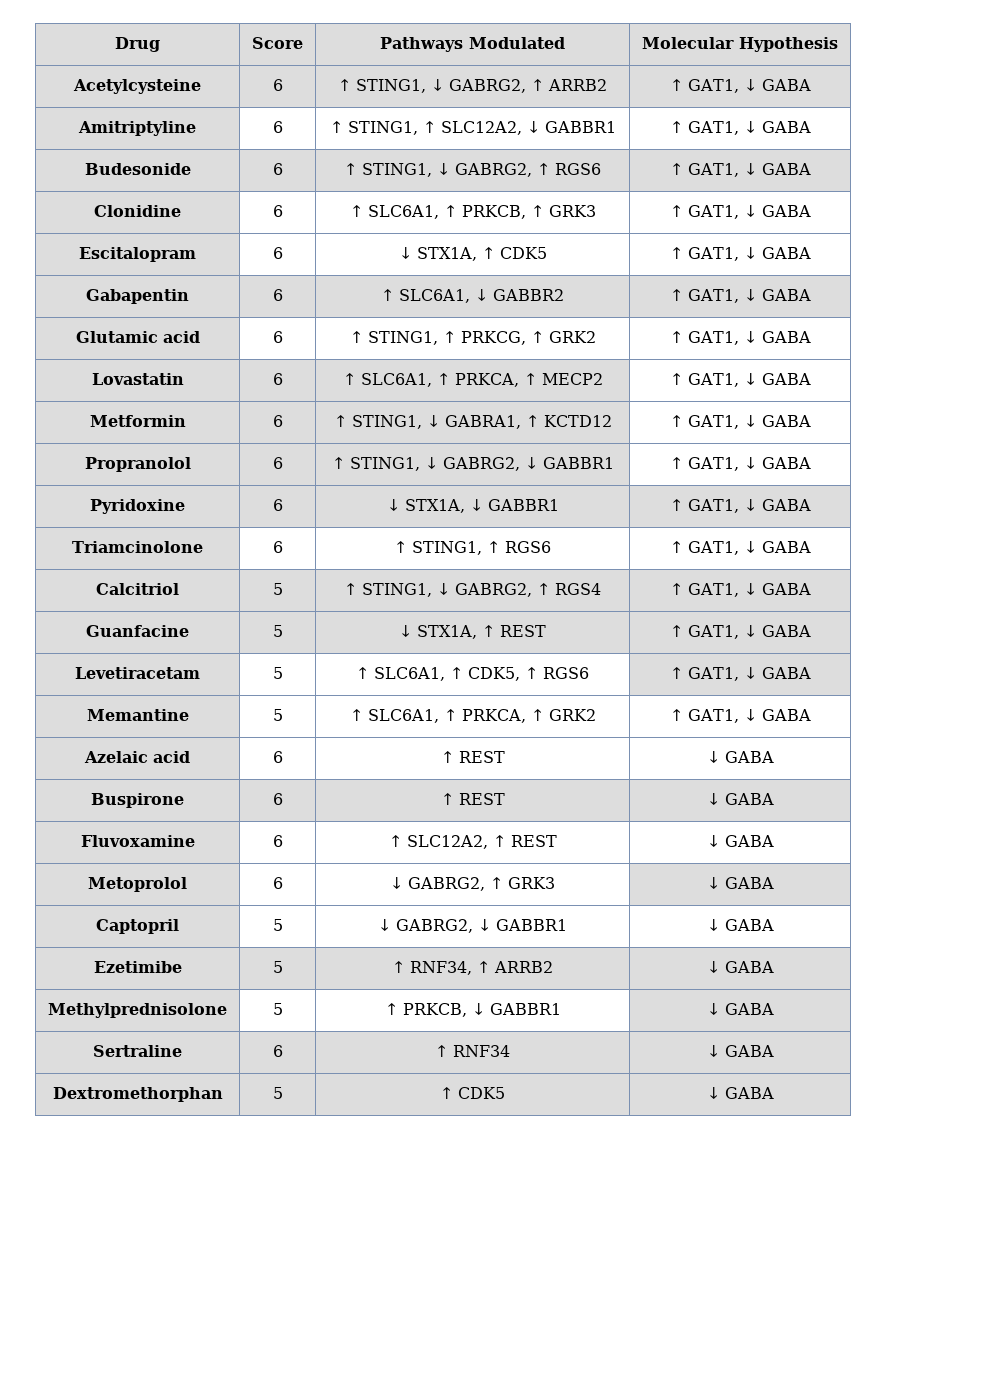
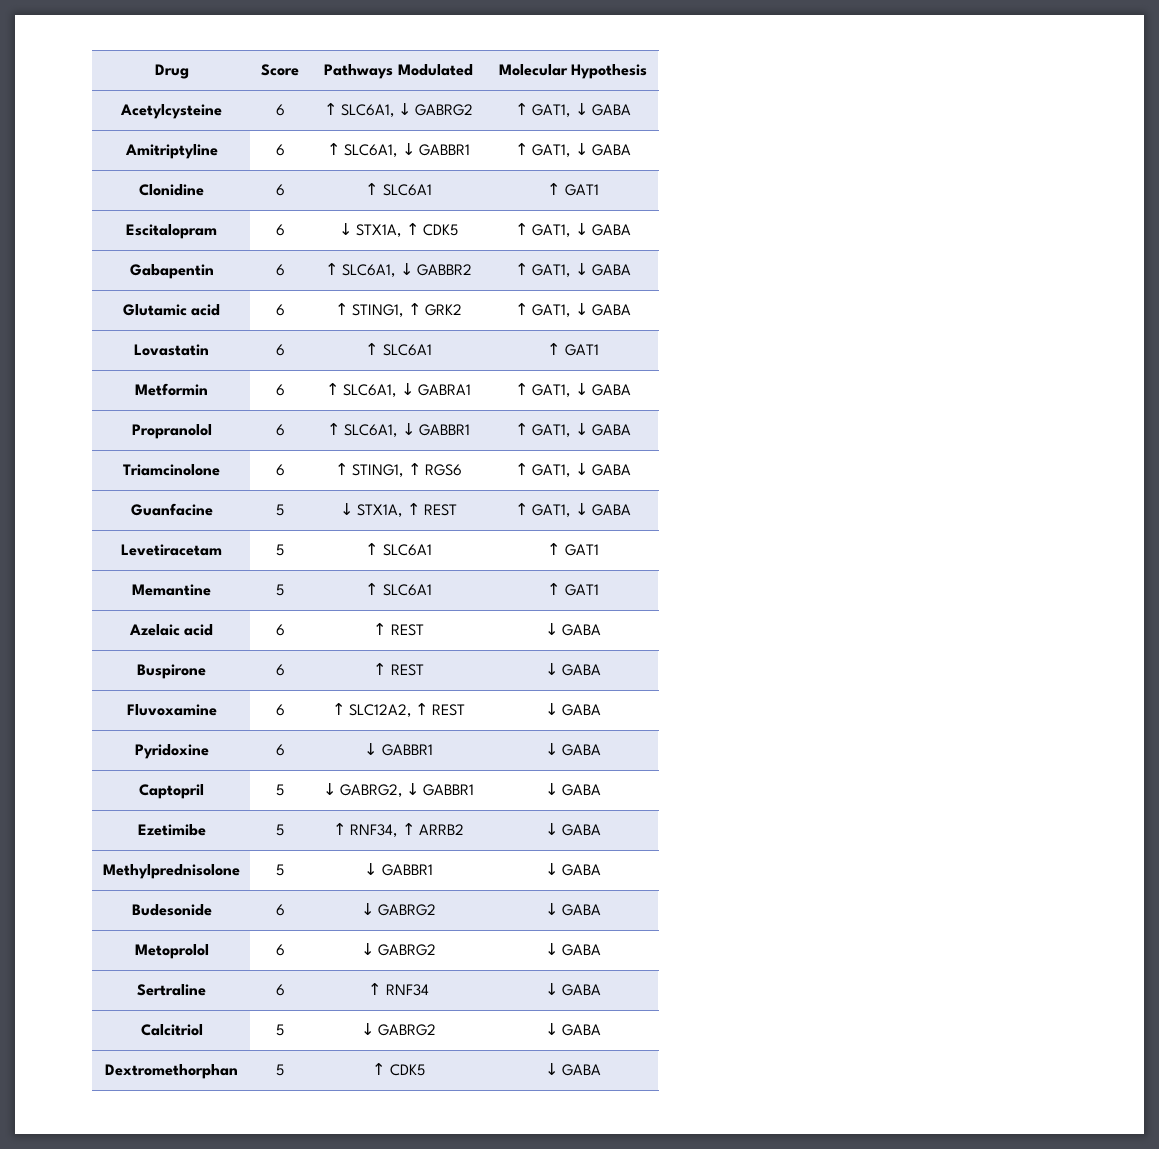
[356,79,607,93] STING1, ↓ GABRG2, ↑ ARRB2 -> [340,103,474,117] SLC6A1, ↓ GABRG2
[347,121,616,135] [669,121,811,135] [84,163,191,175] [272,163,283,175] [344,163,601,177] [669,163,811,177] [94,205,181,217] [272,205,283,217] [349,205,596,219] [669,205,811,219] STING1, ↑ SLC12A2, ↓ GABBR1 | ↑ GAT1, ↓ GABA // Budesonide | 6 | ↑ STING1, ↓ GABRG2, ↑ RGS6 | ↑ GAT1, ↓ GABA // Clonidine | 6 | ↑ SLC6A1, ↑ PRKCB, ↑ GRK3 | ↑ GAT1, ↓ GABA -> [344,143,470,157] [515,143,631,157] [139,184,204,196] [275,184,285,196] [365,183,432,196] [547,183,599,196] SLC6A1, ↓ GABBR1 | ↑ GAT1, ↓ GABA // Clonidine | 6 | ↑ SLC6A1 | ↑ GAT1
[460,331,544,345] PRKCG, ↑ -> (421, 309) none
[360,373,603,387] [669,373,811,387] [89,415,186,427] [272,415,283,427] [333,415,612,429] SLC6A1, ↑ PRKCA, ↑ MECP2 | ↑ GAT1, ↓ GABA // Metformin | 6 | ↑ STING1, ↓ GABRA1, ↑ KCTD12 -> [382,344,432,356] [547,343,599,356] [135,383,208,396] [275,384,285,396] [326,383,471,397] SLC6A1 | ↑ GAT1 // Metformin | 6 | ↑ SLC6A1, ↓ GABRA1
[349,457,614,471] [669,457,811,471] [90,499,185,514] [272,499,283,511] [386,499,465,513] STING1, ↓ GABRG2, ↓ GABBR1 | ↑ GAT1, ↓ GABA // Pyridoxine | 6 | ↓ STX1A, -> [344,424,398,437] SLC6A1,
[96,583,179,595] [272,583,283,595] [344,583,601,597] [669,583,811,597] // Calcitriol | 5 | ↑ STING1, ↓ GABRG2, ↑ RGS4 | ↑ GAT1, ↓ GABA -> (631, 470) none
[374,667,589,681] [669,667,811,681] [86,709,189,721] [272,709,283,721] [349,709,596,723] [669,709,811,723] SLC6A1, ↑ CDK5, ↑ RGS6 | ↑ GAT1, ↓ GABA // Memantine | 5 | ↑ SLC6A1, ↑ PRKCA, ↑ GRK2 | ↑ GAT1, ↓ GABA -> [382,544,432,556] [547,543,599,556] [132,584,211,596] [276,584,284,596] [365,583,432,596] [547,583,599,596] SLC6A1 | ↑ GAT1 // Memantine | 5 | ↑ SLC6A1 | ↑ GAT1
[88,877,187,892] [272,877,283,889] [390,877,555,891] Metoprolol | 6 | ↓ GABRG2, ↑ GRK3 -> [134,744,209,759] [275,744,285,756] [364,743,433,756] Pyridoxine | 6 | ↓ GABBR1
[384,1003,561,1017] [706,1003,774,1015] ↑ PRKCB, ↓ GABBR1 | ↓ GABA -> [364,863,433,876] [544,863,602,876] [131,904,212,916] [275,904,285,916] [360,903,437,916] [544,903,602,916] [134,944,209,959] [275,944,285,956] [360,943,437,956] [544,943,602,956] ↓ GABBR1 | ↓ GABA // Budesonide | 6 | ↓ GABRG2 | ↓ GABA // Metoprolol | 6 | ↓ GABRG2 | ↓ GABA
(774, 1051) none -> [140,1024,203,1036] [276,1024,284,1036] [360,1023,437,1036] [544,1023,602,1036] // Calcitriol | 5 | ↓ GABRG2 | ↓ GABA

